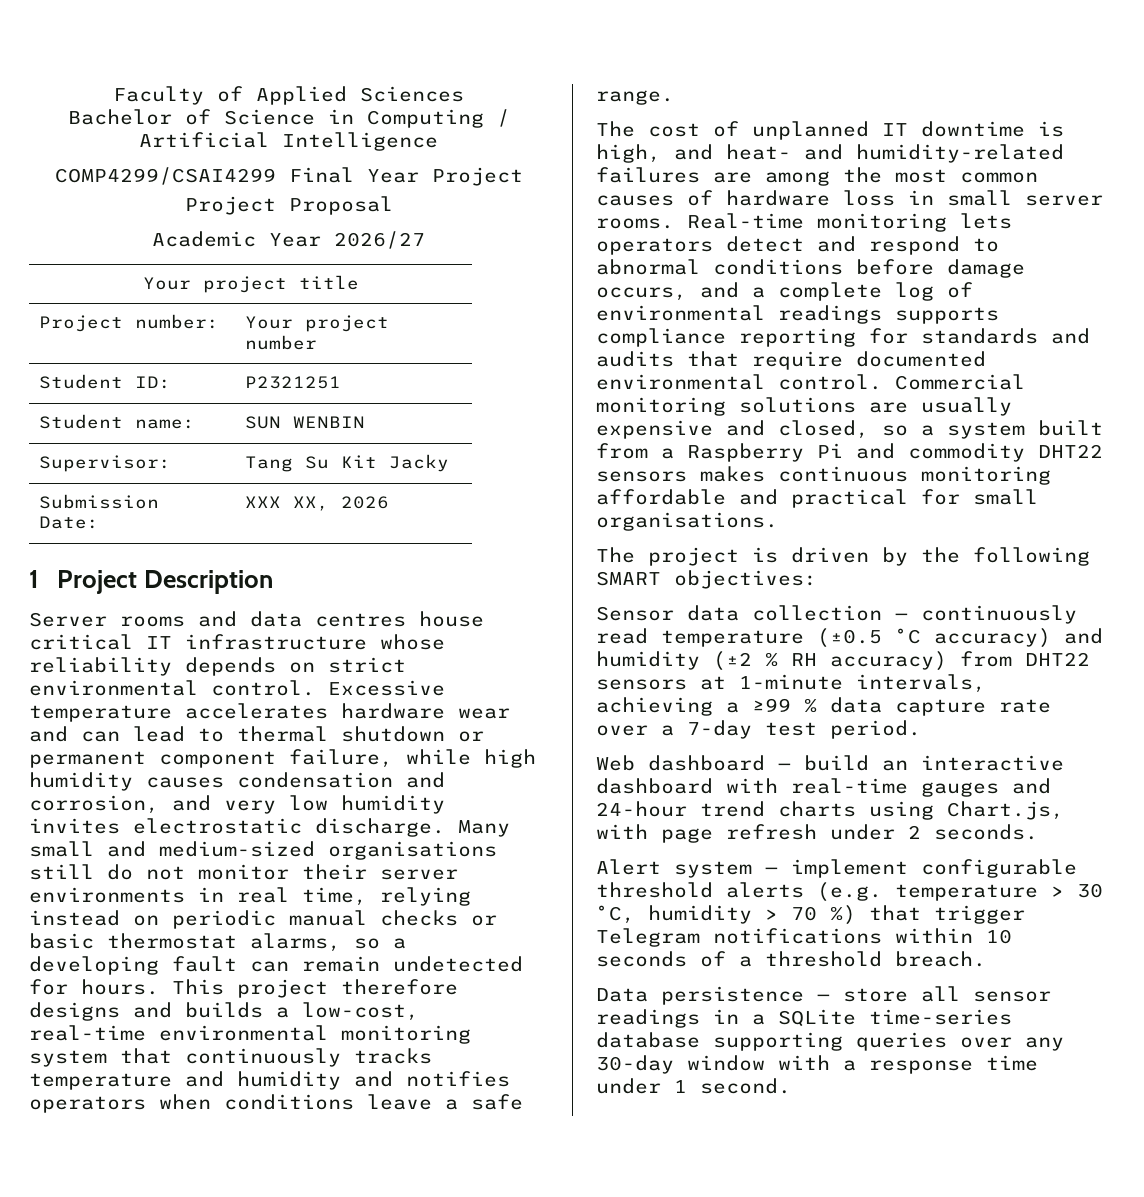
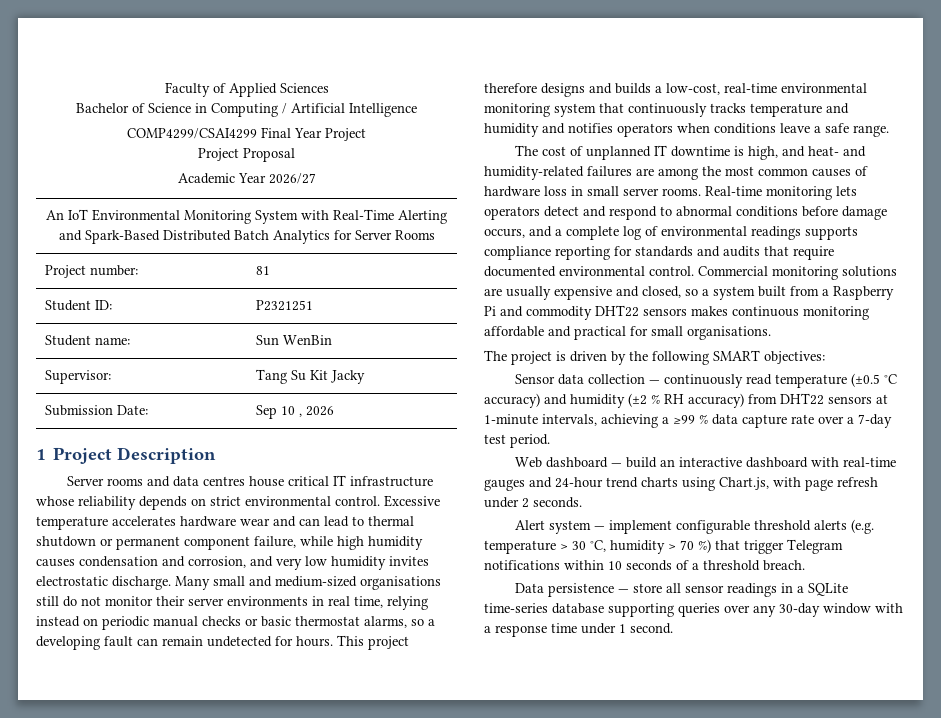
[142,275,359,293] Your project title -> [46,209,447,224] [58,230,435,244] An IoT Environmental Monitoring System with Real-Time Alerting and Spark-Based Distributed Batch Analytics for Server Rooms
[244,315,389,332] [244,335,317,350] Your project number -> [256,266,271,275] 81
[244,416,365,429] SUN WENBIN -> [256,335,333,346] Sun WenBin
[244,496,329,511] XXX XX, -> [256,405,303,419] Sep 10 ,

